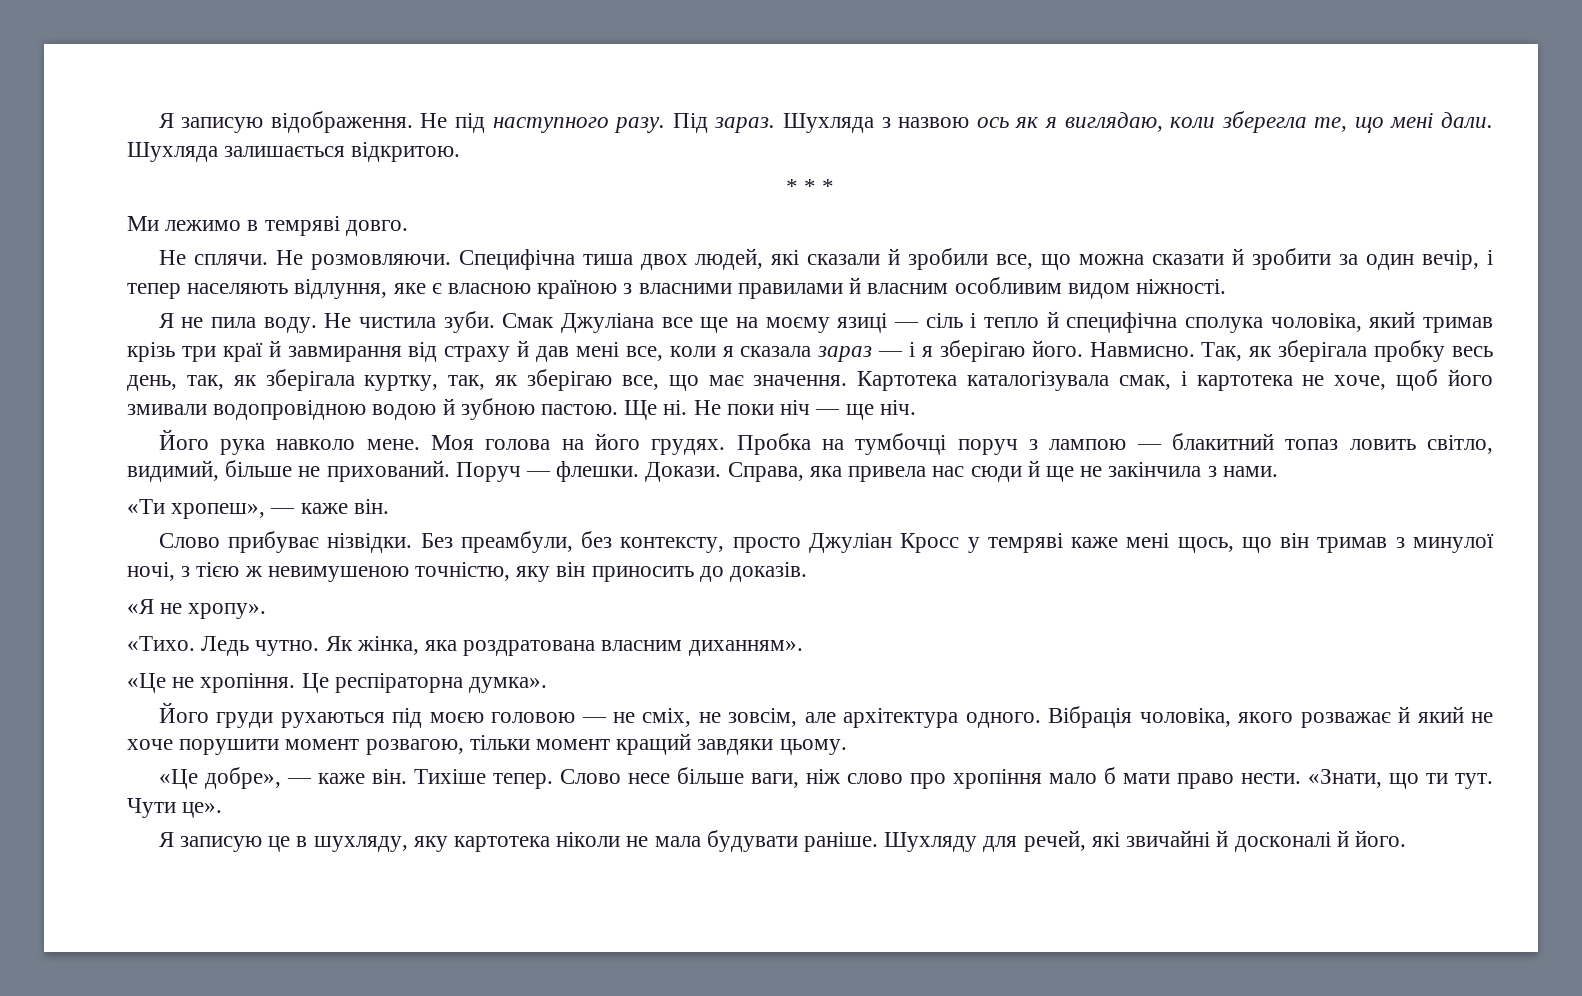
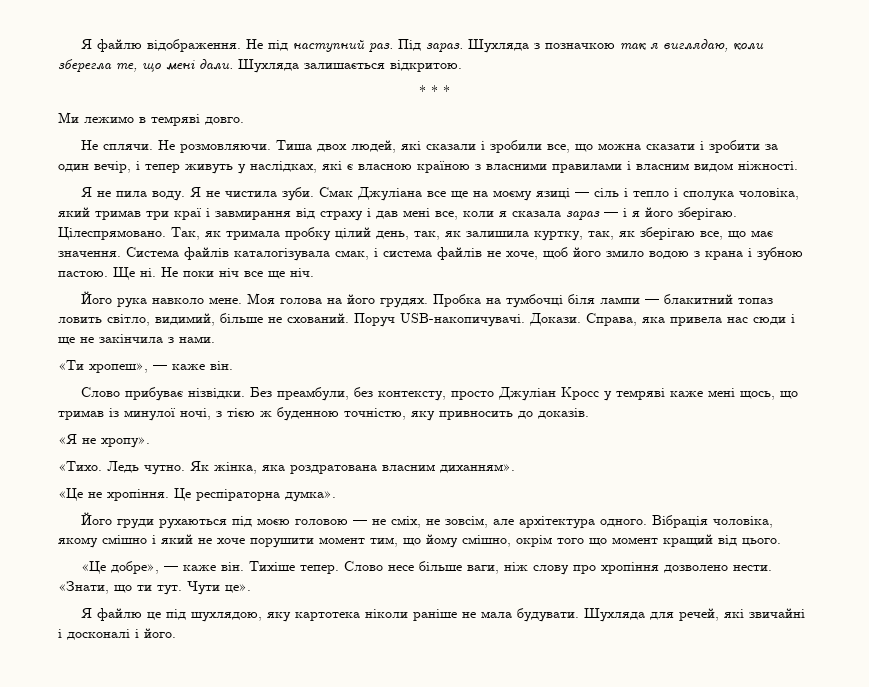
[158,113,264,133] Я записую -> [80,39,142,52] Я файлю
[492,117,666,133] наступного разу. -> [292,40,393,53] наступний раз.
[898,117,1039,128] назвою ось як -> [544,43,646,51] позначкою так
[458,249,633,270] Специфічна тиша -> [275,140,312,150] Тиша
[888,248,901,265] й -> [480,141,485,150] і
[1232,248,1245,265] й -> [699,141,704,150] і
[187,279,426,299] населяють відлуння, яке -> [185,161,342,174] живуть у наслідках, які
[849,277,1062,294] й власним особливим -> [627,161,689,170] і власним
[324,313,352,328] Не -> [189,187,220,197] Я не
[1046,311,1178,333] й специфічна -> [673,188,678,197] і
[127,342,175,362] крізь -> (141, 215) none
[268,340,281,357] й -> [206,208,210,217] і
[517,340,530,357] й -> [367,208,371,217] і
[939,340,1494,362] зберігаю його. Навмисно. Так, як зберігала пробку весь -> [645,207,737,220] [58,227,371,241] його зберігаю. Цілеспрямовано. Так, як тримала пробку цілий
[265,369,355,391] зберігала -> [466,231,529,237] залишила
[857,371,958,391] Картотека -> [126,247,229,260] Система файлів
[1196,375,1293,391] картотека -> [383,247,482,260] система файлів
[127,398,455,420] змивали водопровідною водою й -> [606,248,752,260] змило водою з крана і
[815,409,841,415] — -> [244,271,263,277] все
[957,439,1127,455] поруч з лампою -> [567,294,640,304] біля лампи
[326,460,640,482] прихований. Поруч — флешки. -> [287,313,525,327] схований. Поруч USB-накопичувачі.
[1027,460,1040,477] й -> [791,314,795,323] і
[1280,533,1405,553] він тримав з -> [58,408,119,420] тримав із
[267,566,409,582] невимушеною -> [277,407,339,421] буденною
[556,562,694,582] він приносить -> [439,411,513,420] привносить
[1238,706,1411,728] якого розважає й -> [58,535,156,548] якому смішно і
[365,733,847,755] розвагою, тільки момент кращий завдяки цьому. -> [370,534,781,548] тим, що йому смішно, окрім того що момент кращий від цього.
[846,773,903,784] слово -> [532,565,569,575] слову
[1048,767,1234,789] мало б мати право -> [663,565,728,573] дозволено
[179,836,408,852] записую це в шухляду, -> [96,608,262,622] файлю це під шухлядою,
(621, 839) none -> [412,609,457,621] раніше
[706,830,978,852] будувати раніше. Шухляду -> [516,608,645,622] будувати. Шухляда
[1216,830,1349,852] й досконалі й -> [58,629,139,640] і досконалі і

